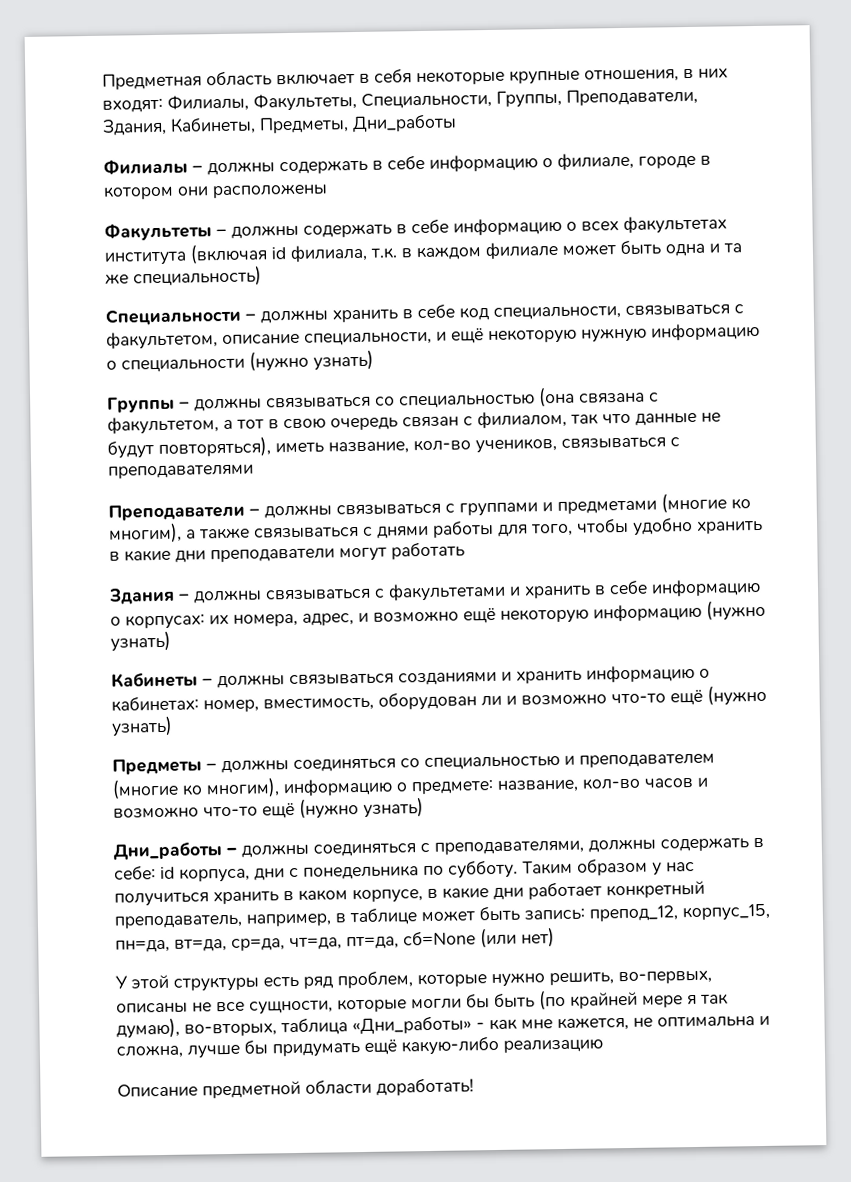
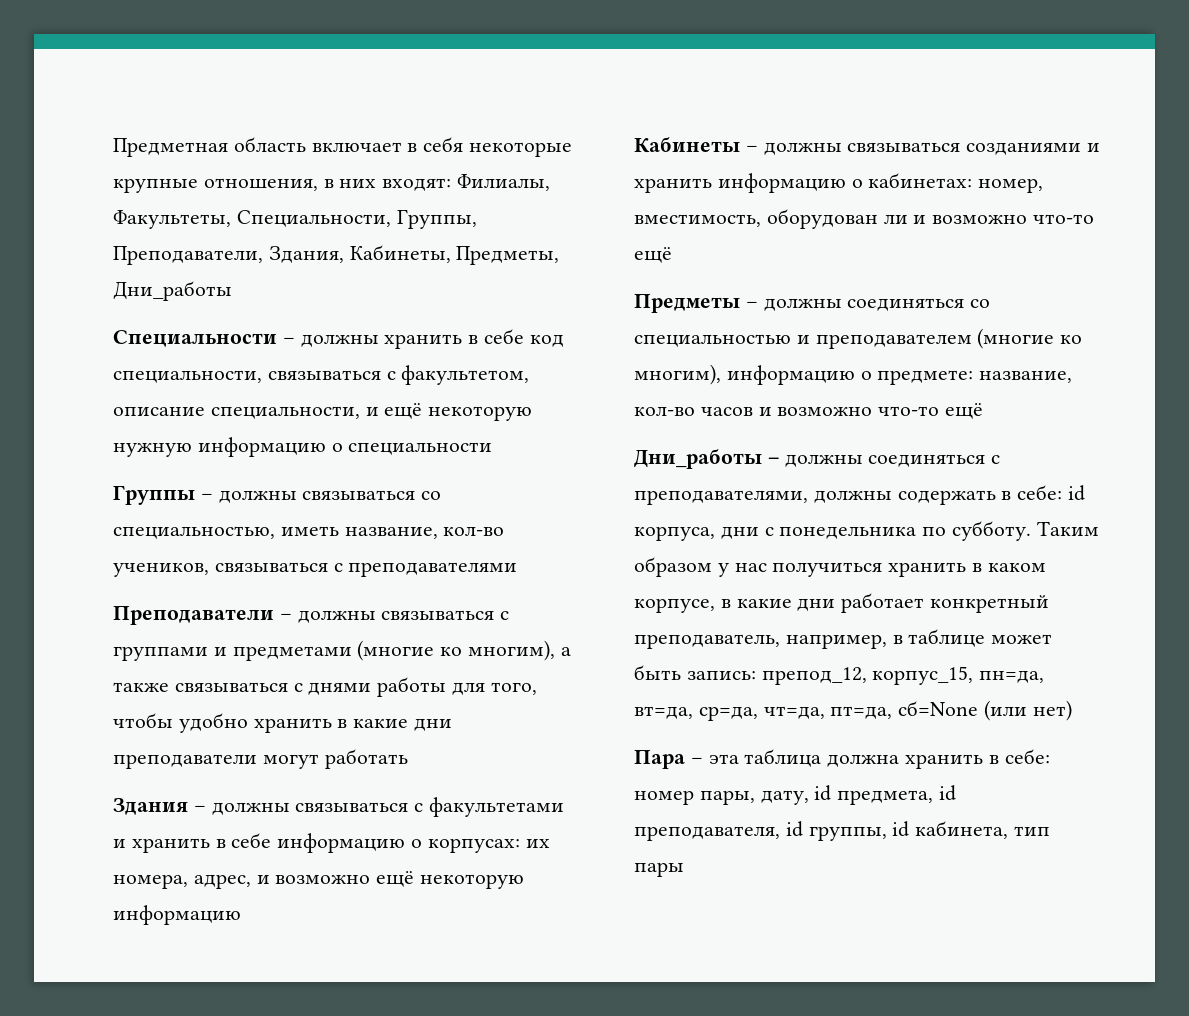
[103,152,711,176] [103,183,328,200] [104,215,727,241] [104,239,742,266] [105,265,262,288] // Филиалы – должны содержать в себе информацию о филиале, городе в котором они расположены // Факультеты – должны содержать в себе информацию о всех факультетах института (включая id филиала, т.к. в каждом филиале может быть одна и та же специальность) -> (232, 291) none
[249,349,374,372] (нужно узнать) -> (493, 448) none
[399,386,659,409] [107,410,721,435] [107,436,271,459] специальностью (она связана с факультетом, а тот в свою очередь связан с филиалом, так что данные не будут повторяться), -> [113,526,275,539] специальностью,
[706,599,766,621] [110,630,171,652] (нужно узнать) -> (241, 915) none
[707,684,767,706] [111,715,173,737] (нужно узнать) -> (672, 255) none
[299,797,424,819] (нужно узнать) -> (984, 411) none
[115,970,712,992] [116,989,729,1015] [116,1015,770,1039] [116,1035,603,1059] [117,1077,474,1099] У этой структуры есть ряд проблем, которые нужно решить, во-первых, описаны не все сущности, которые могли бы быть (по крайней мере я так думаю), во-вторых, таблица «Дни_работы» - как мне кажется, не оптимальна и сложна, лучше бы придумать ещё какую-либо реализацию // Описание предметной области доработать! -> [634,749,1050,769] [634,785,957,805] [634,821,1051,841] [634,862,684,877] Пара – эта таблица должна хранить в себе: номер пары, дату, id предмета, id преподавателя, id группы, id кабинета, тип пары

